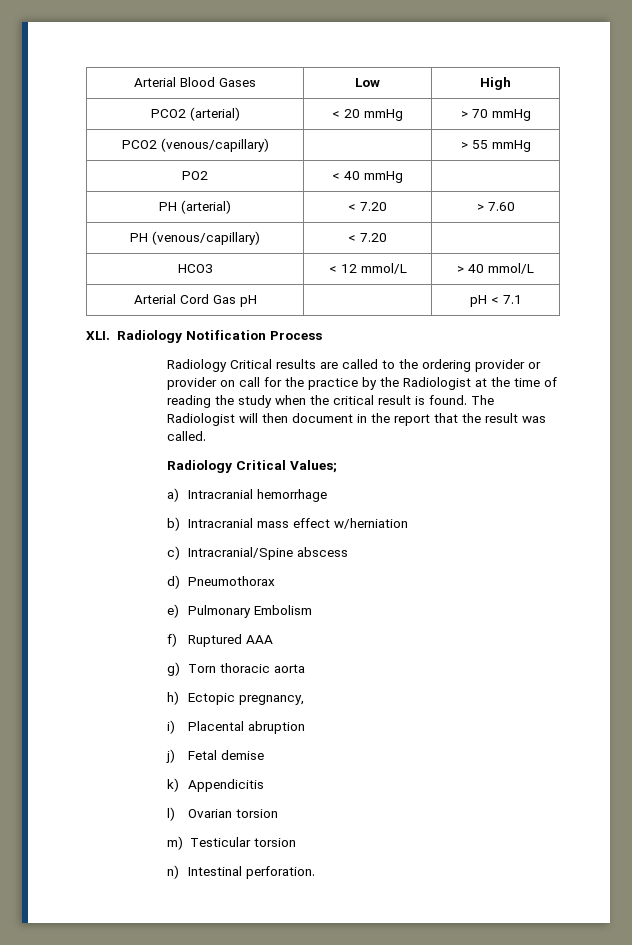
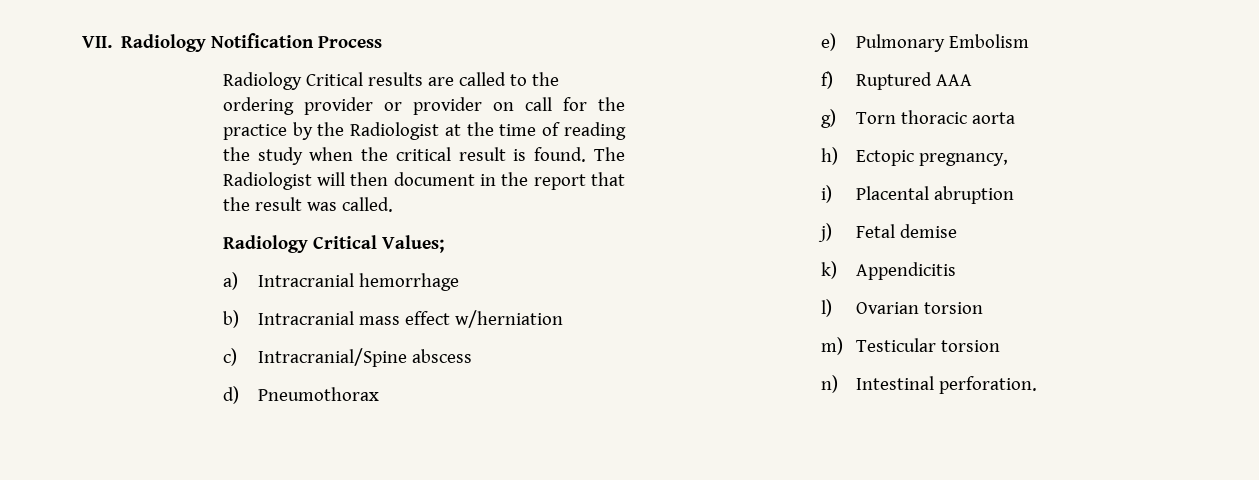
[134,77,256,87] [355,78,380,87] [480,77,511,90] [150,107,240,121] [332,109,403,121] [460,109,531,121] [121,138,269,152] [460,140,531,152] [182,171,208,180] [332,171,403,183] [159,200,231,214] [348,202,387,211] [476,202,515,211] [130,231,260,245] [348,233,387,242] [177,264,213,273] [328,263,407,274] [457,263,534,274] [133,294,257,307] [469,295,522,307] [86,331,110,340] Arterial Blood Gases | Low | High // PCO2 (arterial) | < 20 mmHg | > 70 mmHg // PCO2 (venous/capillary) | | > 55 mmHg // PO2 | < 40 mmHg | // PH (arterial) | < 7.20 | > 7.60 // PH (venous/capillary) | < 7.20 | // HCO3 | < 12 mmol/L | > 40 mmol/L // Arterial Cord Gas pH | | pH < 7.1 // XLI. -> [82,36,112,48] VII.

